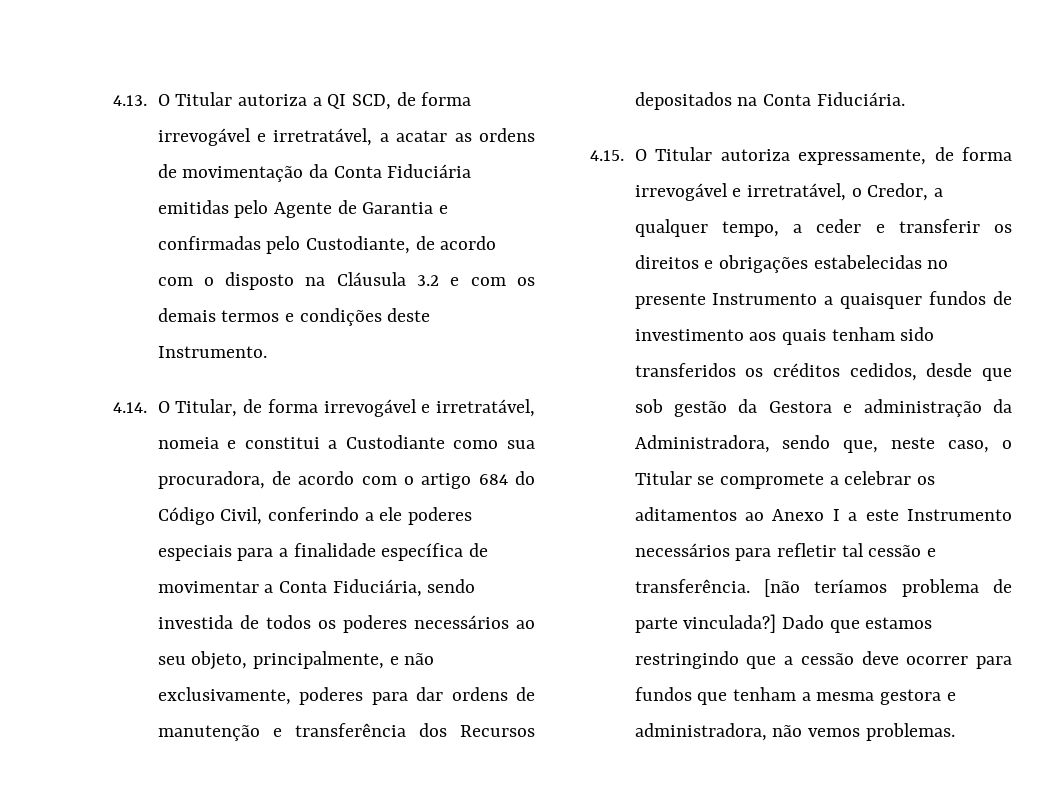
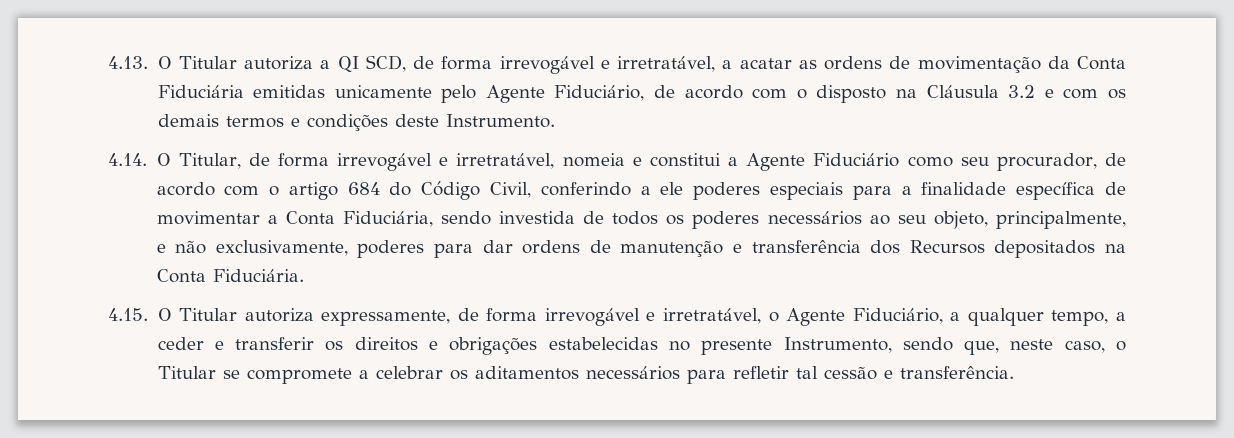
(229, 207) none -> [334,85,432,98] unicamente
[337,200,448,214] [157,236,410,254] de Garantia e confirmadas pelo Custodiante, -> [554,85,645,101] Fiduciário,
[345,435,535,449] [157,471,265,489] Custodiante como sua procuradora, -> [746,153,1097,171] Agente Fiduciário como seu procurador,
[867,183,929,201] Credor, -> [786,308,943,326] Agente Fiduciário,
[712,291,1012,309] [634,327,935,345] [634,363,1012,381] [634,399,1012,417] [634,435,770,453] Instrumento a quaisquer fundos de investimento aos quais tenham sido transferidos os créditos cedidos, desde que sob gestão da Gestora e administração da Administradora, -> [783,337,892,353] Instrumento,
[744,509,1012,521] ao Anexo I a este Instrumento -> (579, 373) none
[763,579,1012,597] [634,614,933,633] [634,651,1012,669] [634,687,956,705] [634,723,955,741] [não teríamos problema de parte vinculada?] Dado que estamos restringindo que a cessão deve ocorrer para fundos que tenham a mesma gestora e administradora, não vemos problemas. -> (1014, 372) none

